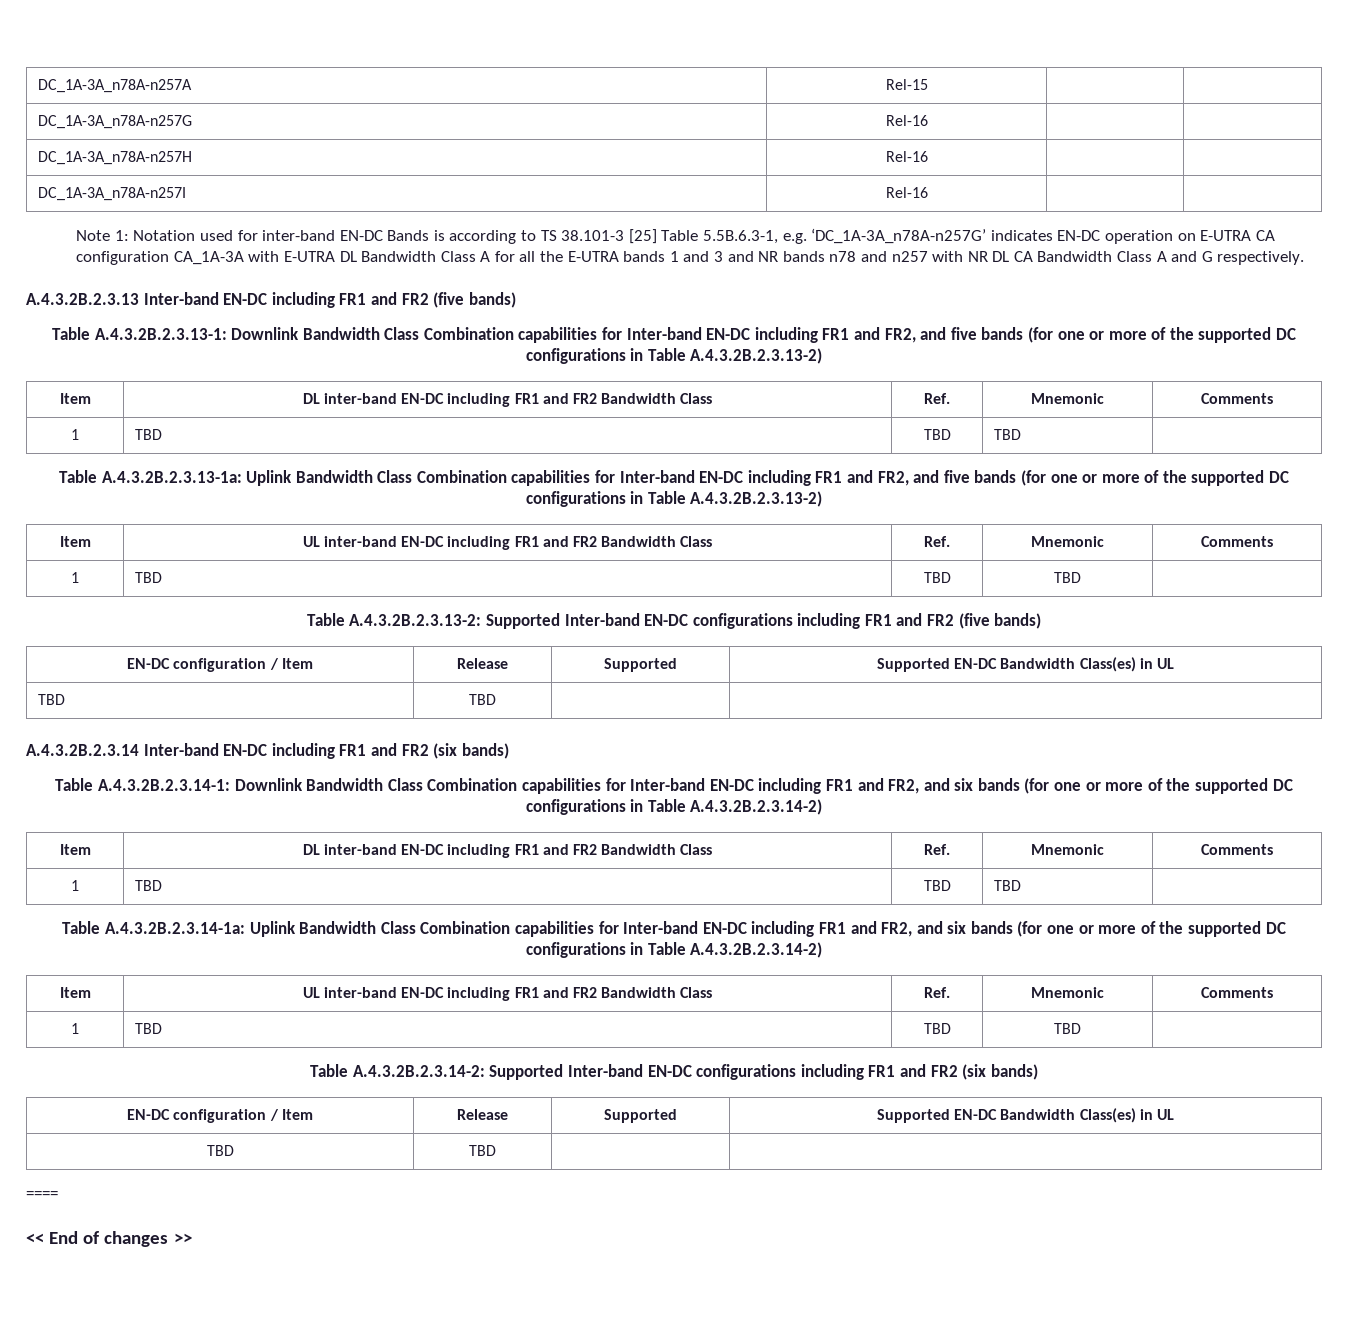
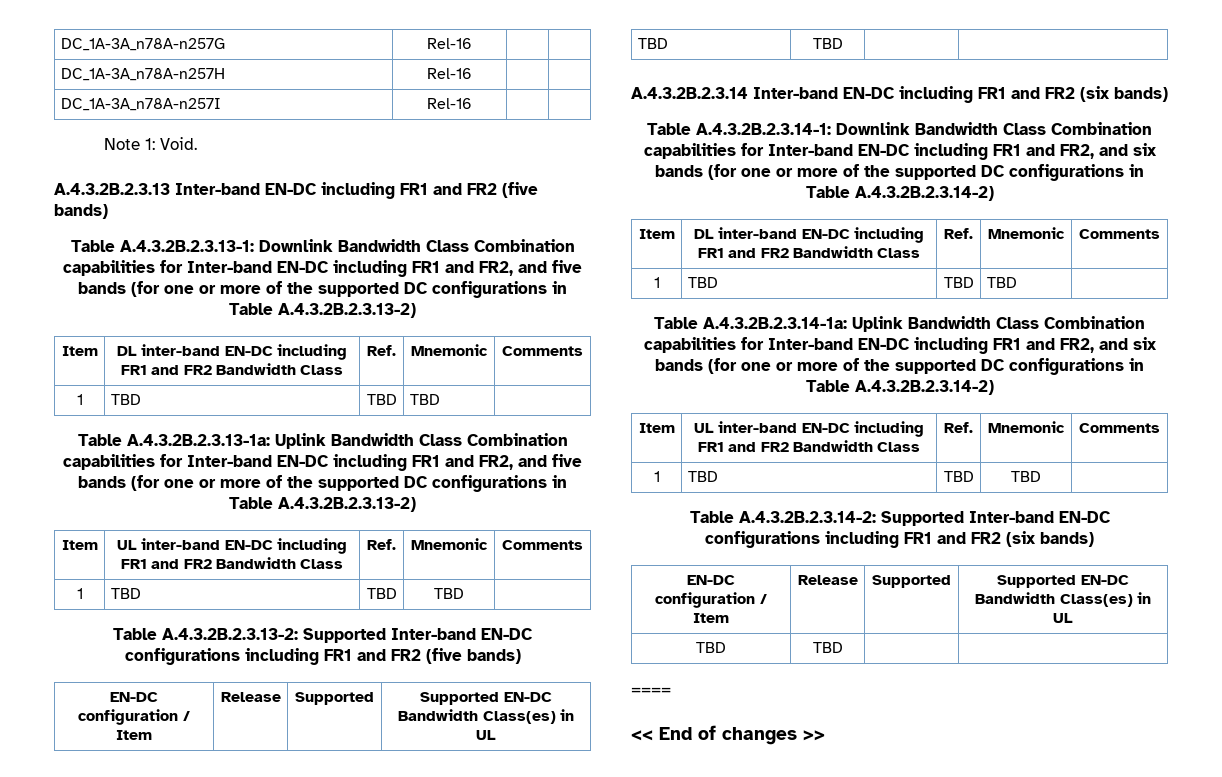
[38,79,193,93] [885,79,928,90] DC_1A-3A_n78A-n257A | Rel-15 | | // -> (60, 44) none
[133,228,1275,244] [76,251,1305,265] Notation used for inter-band EN-DC Bands is according to TS 38.101-3 [25] Table 5.5B.6.3-1, e.g. ‘DC_1A-3A_n78A-n257G’ indicates EN-DC operation on E-UTRA CA configuration CA_1A-3A with E-UTRA DL Bandwidth Class A for all the E-UTRA bands 1 and 3 and NR bands n78 and n257 with NR DL CA Bandwidth Class A and G respectively. -> [159,137,197,150] Void.

